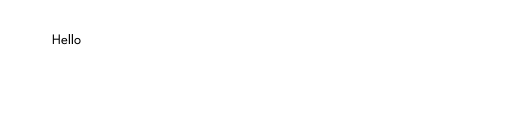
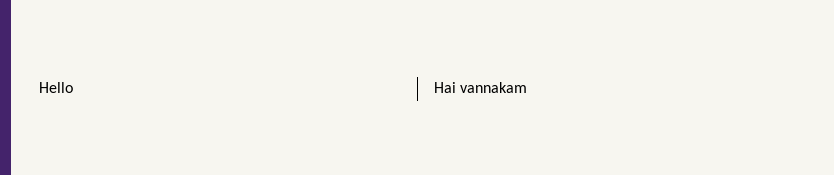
(81, 39) none -> [434,82,528,93] // Hai vannakam

